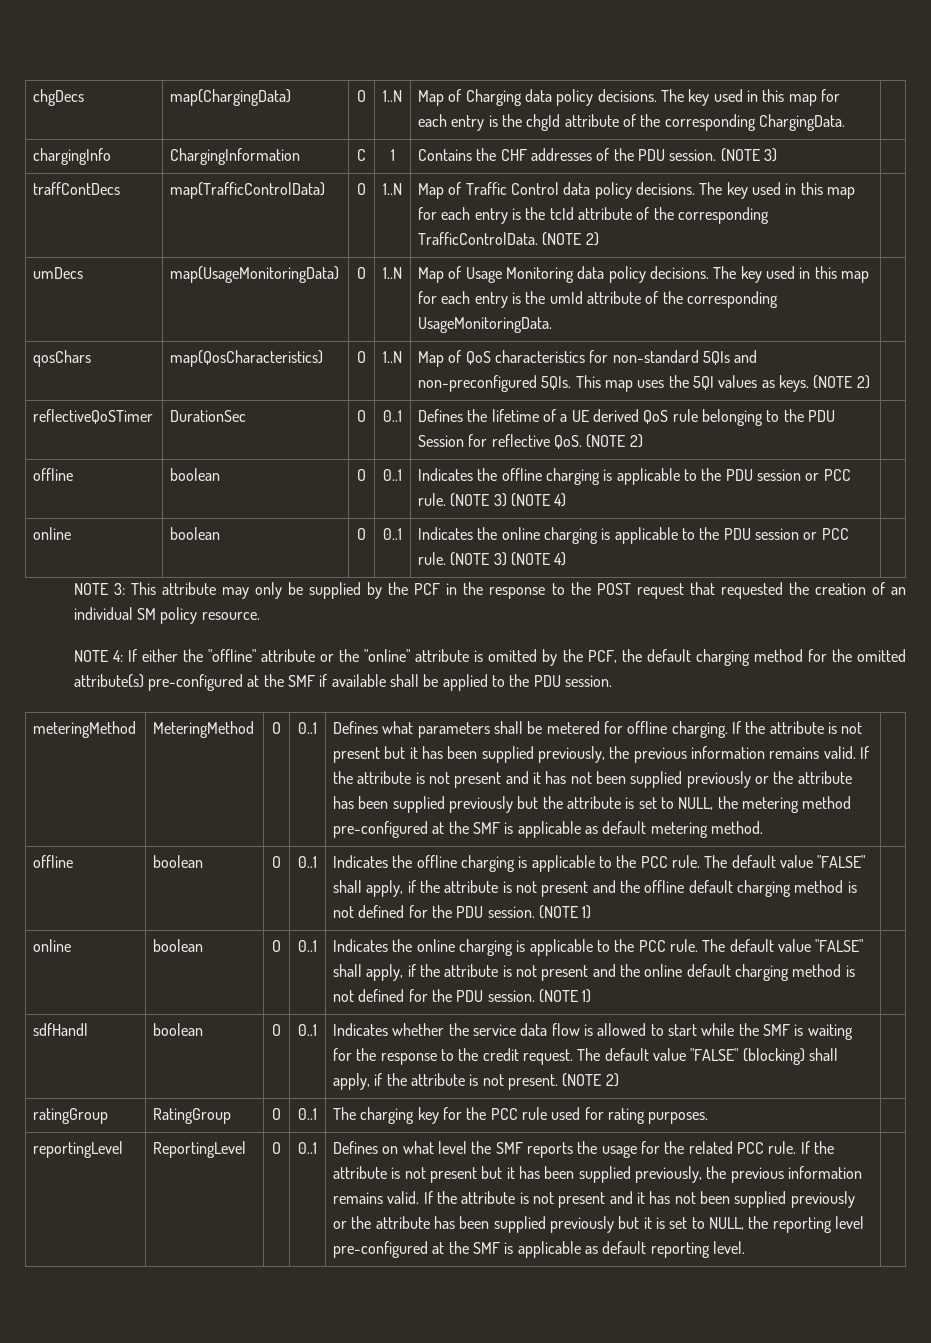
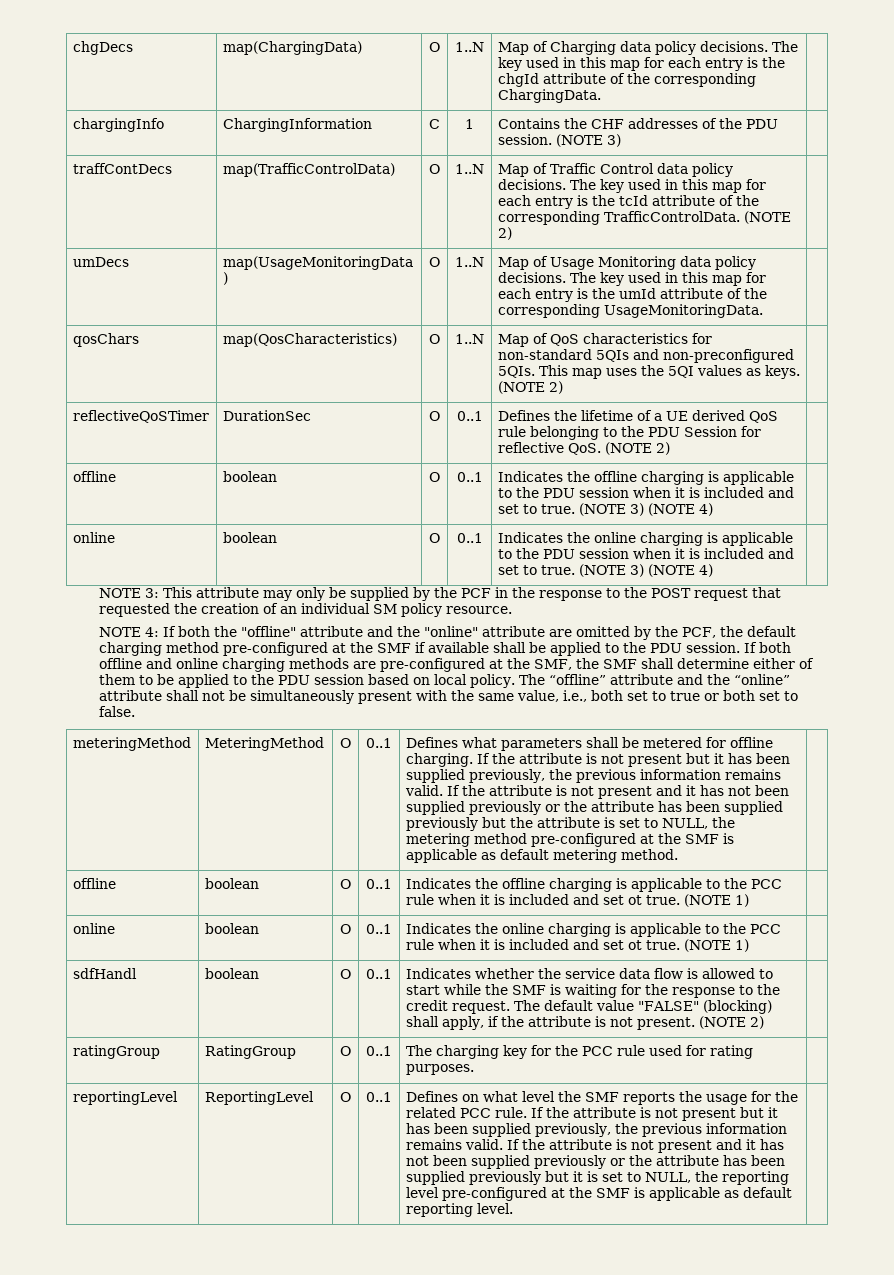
[805,469,851,481] [418,493,447,506] or PCC rule. -> [632,487,794,498] [497,504,575,514] when it is included and set to true.
[803,528,849,540] [418,552,447,565] or PCC rule. -> [632,548,794,559] [497,565,575,575] when it is included and set to true.
[141,649,178,662] either -> [177,626,210,637] both
[320,649,484,662] or the "online" attribute is -> [366,626,572,637] and the "online" attribute are
[807,649,907,662] [73,674,144,688] for the omitted attribute(s) -> (219, 647) none
(612, 681) none -> [743,642,791,653] [98,658,814,672] [98,674,790,688] [98,690,798,704] [98,706,135,717] If both offline and online charging methods are pre-configured at the SMF, the SMF shall determine either of them to be applied to the PDU session based on local policy. The “offline” attribute and the “online” attribute shall not be simultaneously present with the same value, i.e., both set to true or both set to false.
[671,855,866,868] [333,880,857,897] [333,905,535,918] rule. The default value "FALSE" shall apply, if the attribute is not present and the offline default charging method is not defined for the PDU session. -> [405,894,680,905] rule when it is included and set ot true.
[669,939,864,952] [333,964,855,981] [333,989,535,1002] rule. The default value "FALSE" shall apply, if the attribute is not present and the online default charging method is not defined for the PDU session. -> [405,939,680,950] rule when it is included and set ot true.

